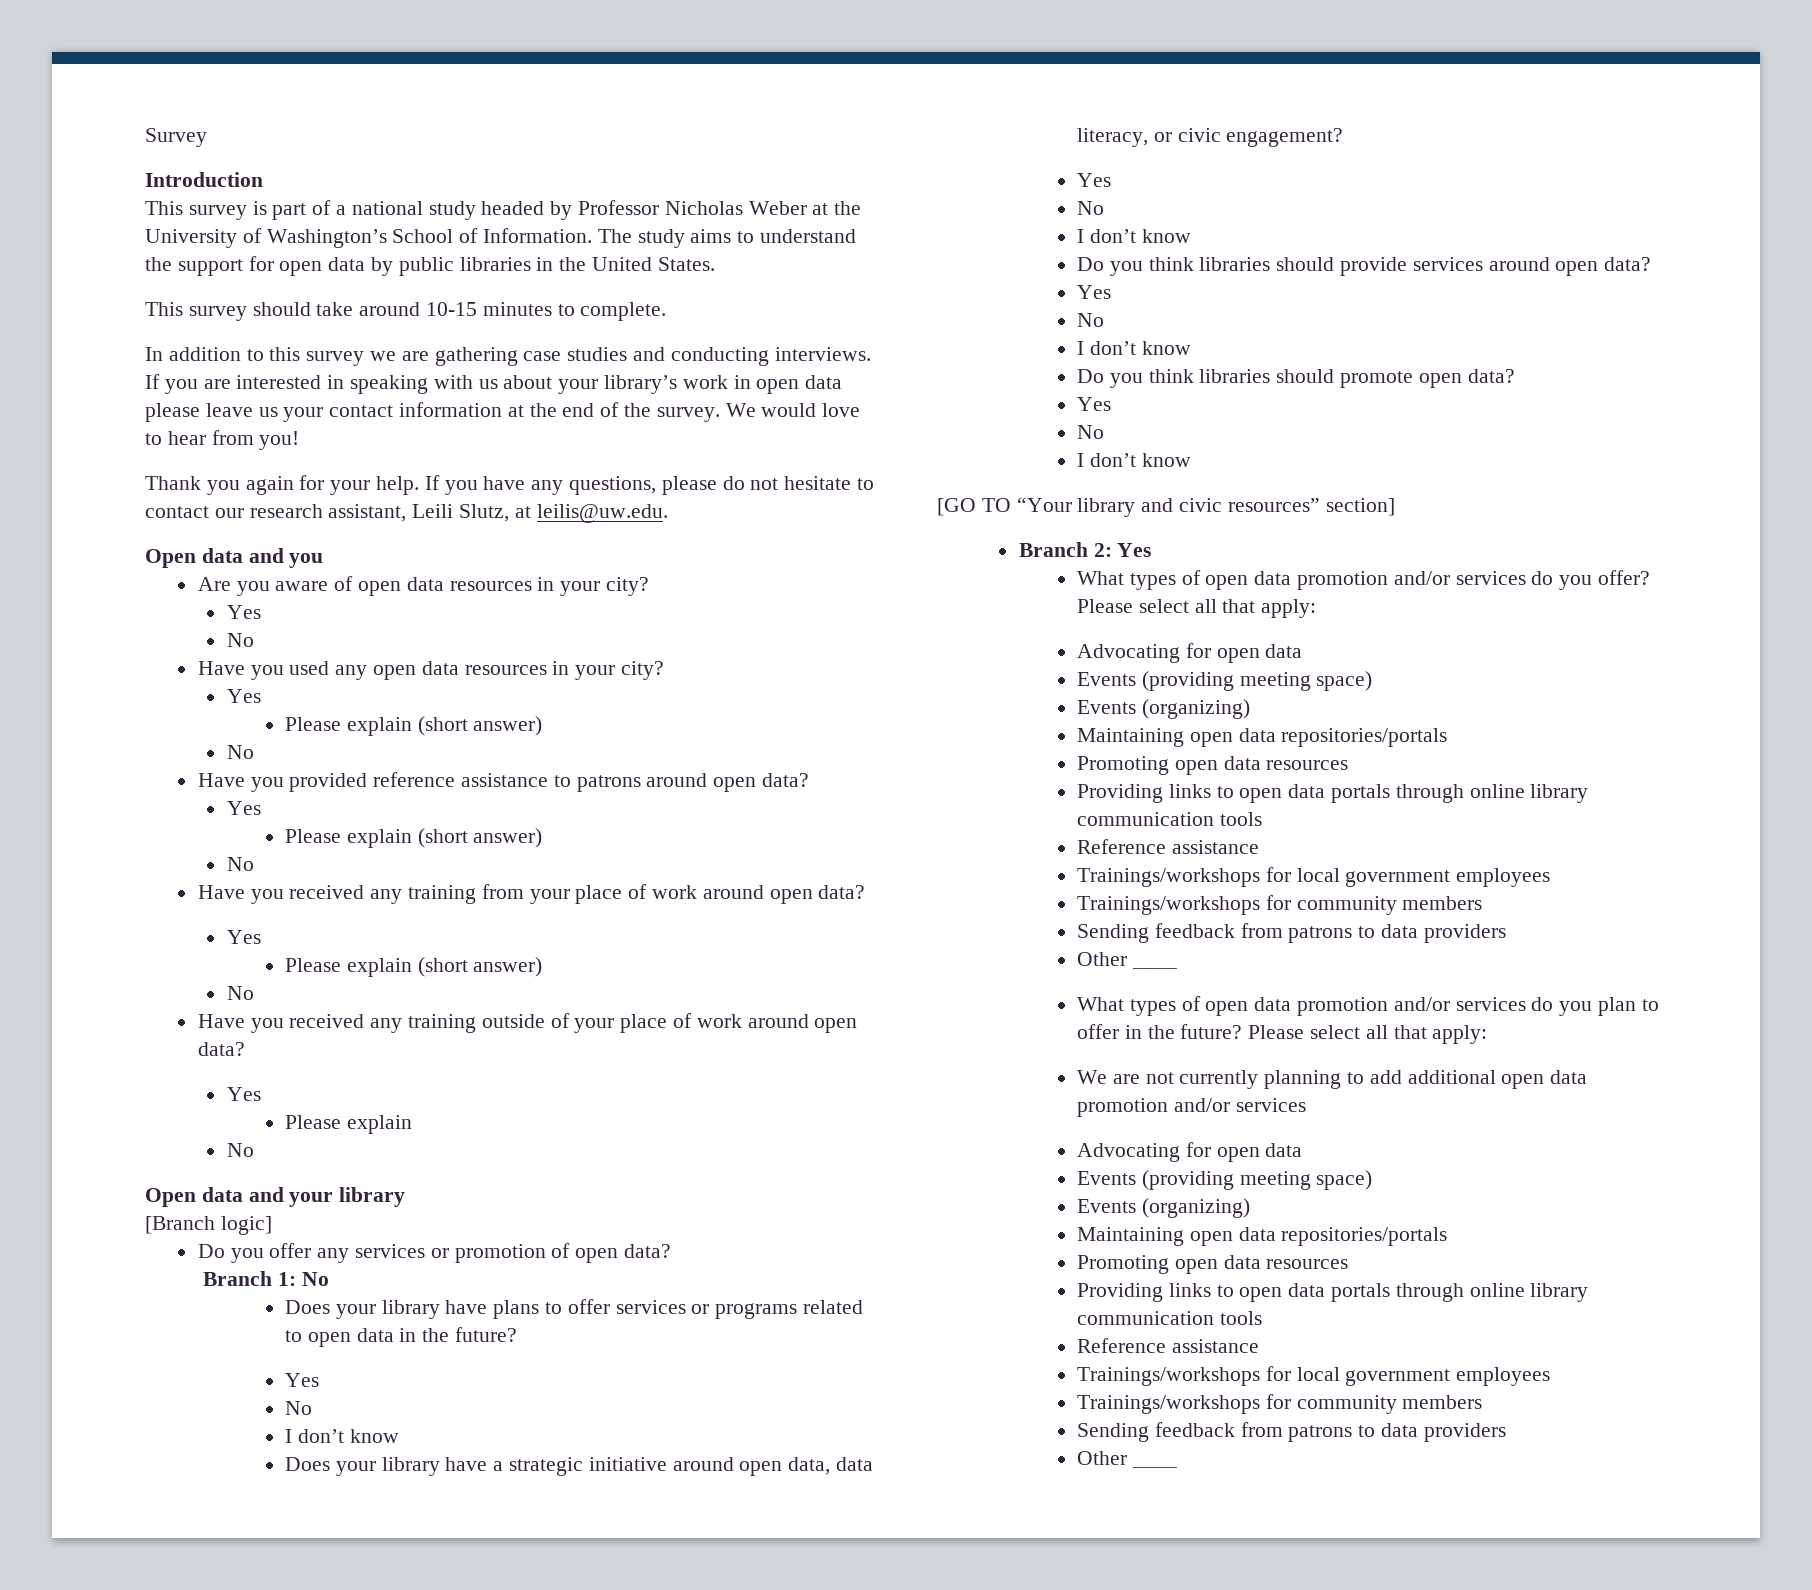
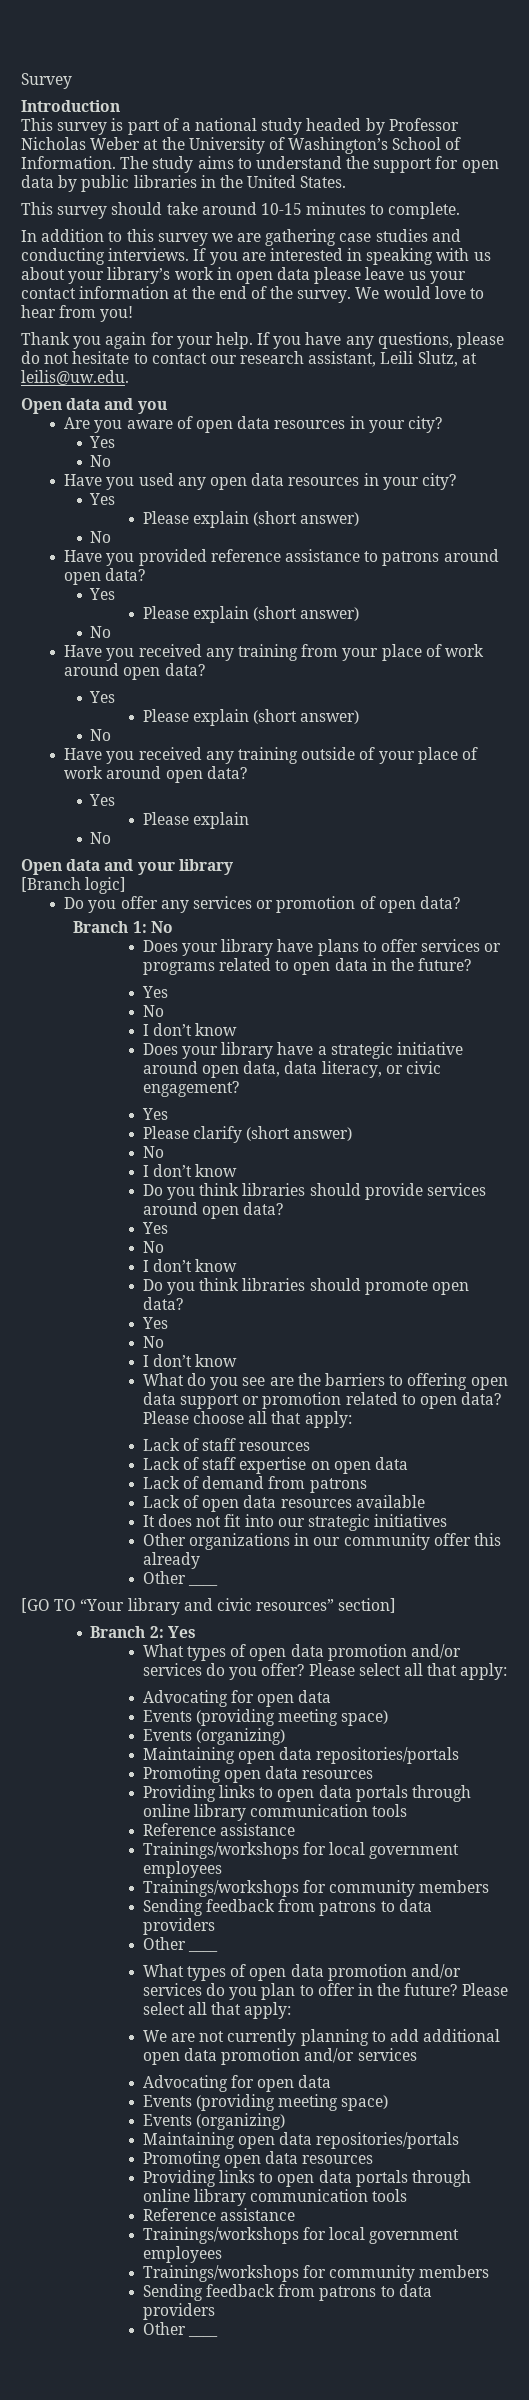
(1112, 180) none -> [142,1126,353,1143] // Please clarify (short answer)
(1191, 460) none -> [142,1373,508,1390] [142,1392,502,1409] [142,1411,352,1428] [142,1438,311,1451] [142,1457,409,1474] [142,1476,367,1493] [142,1495,425,1512] [142,1514,448,1531] [142,1533,502,1550] [142,1552,200,1569] [142,1571,186,1584] [188,1584,219,1586] // What do you see are the barriers to offering open data support or promotion related to open data? Please choose all that apply: // Lack of staff resources // Lack of staff expertise on open data // Lack of demand from patrons // Lack of open data resources available // It does not fit into our strategic initiatives // Other organizations in our community offer this already // Other ____

